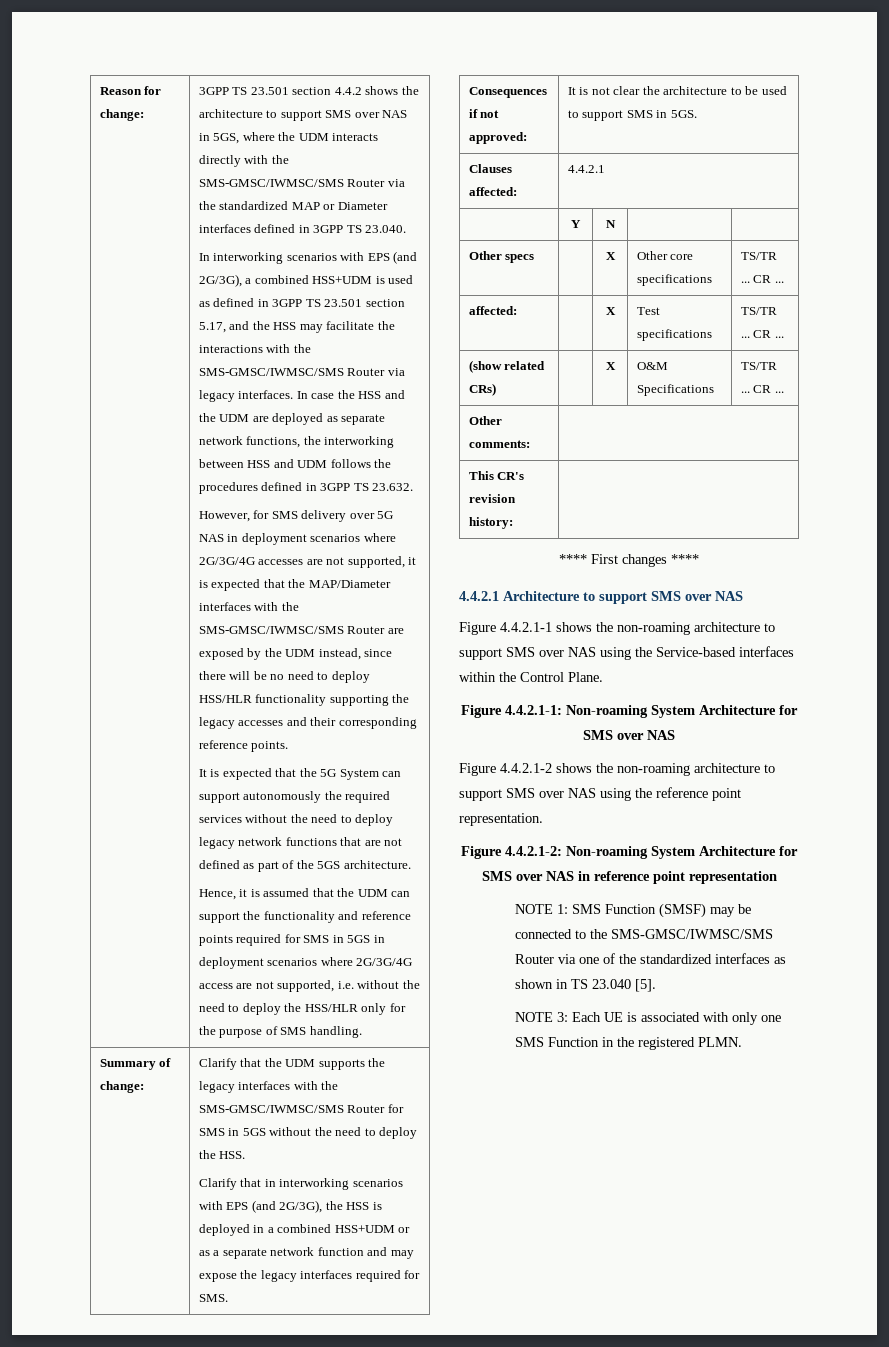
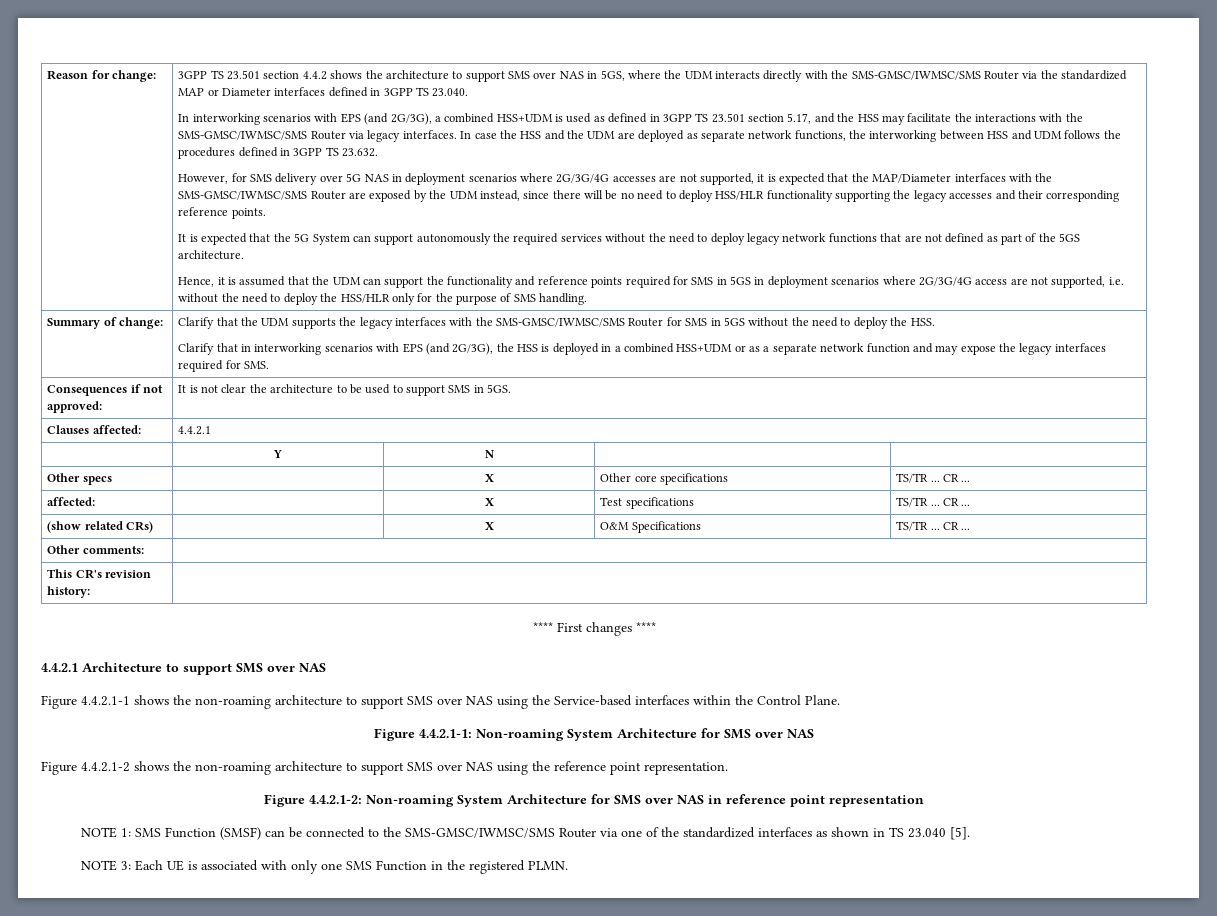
[709,907,735,917] may -> [264,830,285,837] can

